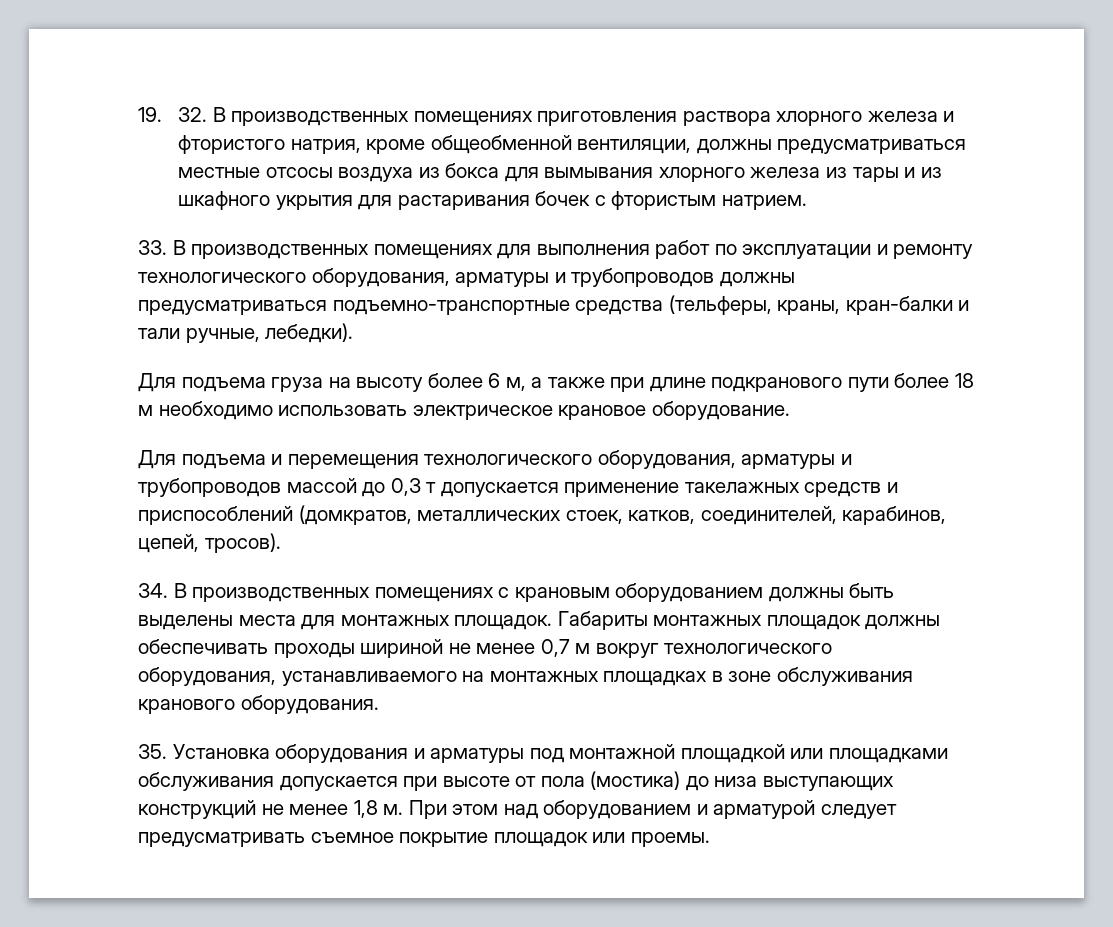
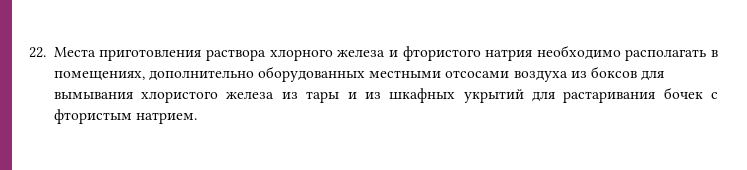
[138,107,533,126] 19. 32. В производственных помещениях -> [29,47,96,58] 22. Места
[290,135,967,154] [178,167,333,178] натрия, кроме общеобменной вентиляции, должны предусматриваться местные отсосы -> [485,45,718,61] [53,66,510,82] натрия необходимо располагать в помещениях, дополнительно оборудованных местными отсосами
[445,163,500,178] бокса -> [591,66,638,78] боксов
[658,167,745,182] хлорного -> [141,91,219,103] хлористого
[178,191,353,210] шкафного укрытия -> [389,88,524,103] шкафных укрытий
[138,240,974,259] [138,268,795,287] [138,295,970,315] [138,323,354,343] [138,373,975,392] [138,401,790,420] [138,450,852,469] [138,478,898,497] [138,505,947,525] [138,533,281,553] [138,583,895,602] [138,611,941,630] [138,639,833,658] [138,667,913,686] [138,695,379,714] [138,744,948,763] [138,771,894,791] [138,800,897,819] [138,832,710,847] // 33. В производственных помещениях для выполнения работ по эксплуатации и ремонту технологического оборудования, арматуры и трубопроводов должны предусматриваться подъемно-транспортные средства (тельферы, краны, кран-балки и тали ручные, лебедки). // Для подъема груза на высоту более 6 м, а также при длине подкранового пути более 18 м необходимо использовать электрическое крановое оборудование. // Для подъема и перемещения технологического оборудования, арматуры и трубопроводов массой до 0,3 т допускается применение такелажных средств и приспособлений (домкратов, металлических стоек, катков, соединителей, карабинов, цепей, тросов). // 34. В производственных помещениях с крановым оборудованием должны быть выделены места для монтажных площадок. Габариты монтажных площадок должны обеспечивать проходы шириной не менее 0,7 м вокруг технологического оборудования, устанавливаемого на монтажных площадках в зоне обслуживания кранового оборудования. // 35. Установка оборудования и арматуры под монтажной площадкой или площадками обслуживания допускается при высоте от пола (мостика) до низа выступающих конструкций не менее 1,8 м. При этом над оборудованием и арматурой следует предусматривать съемное покрытие площадок или проемы. -> (197, 118) none

